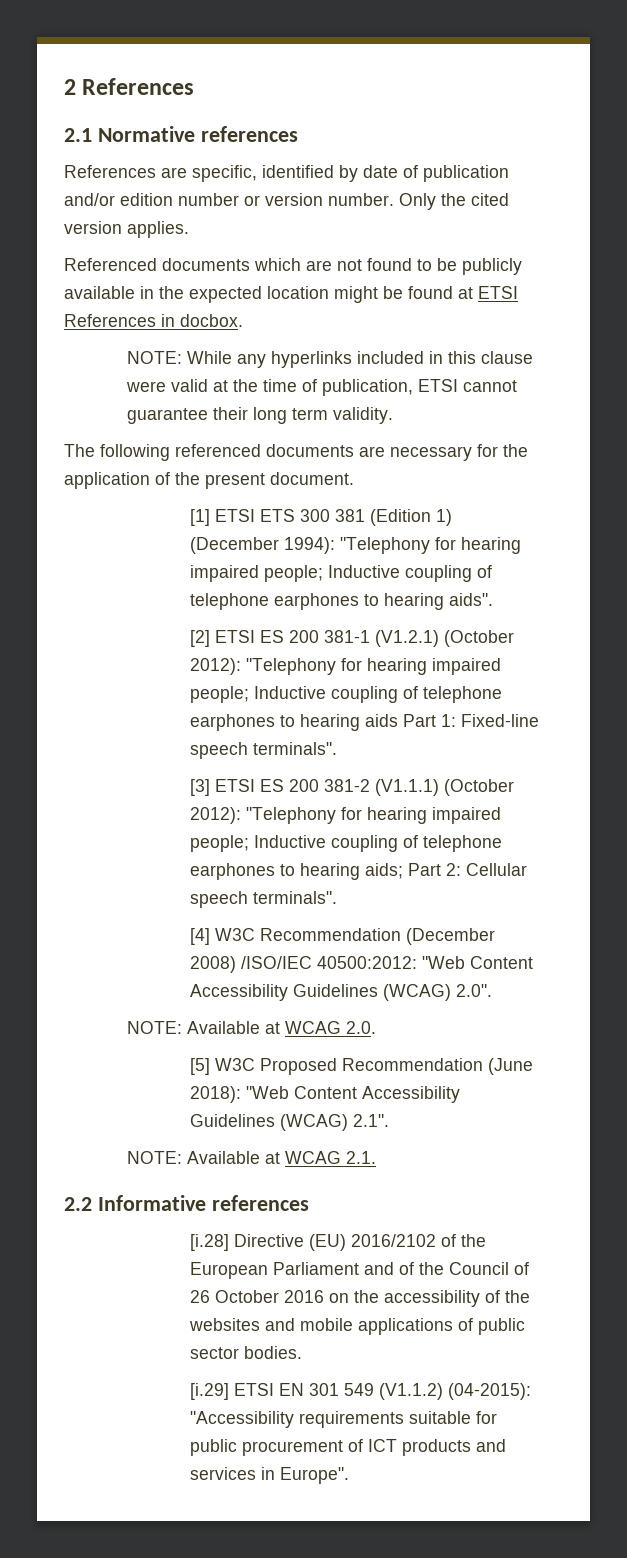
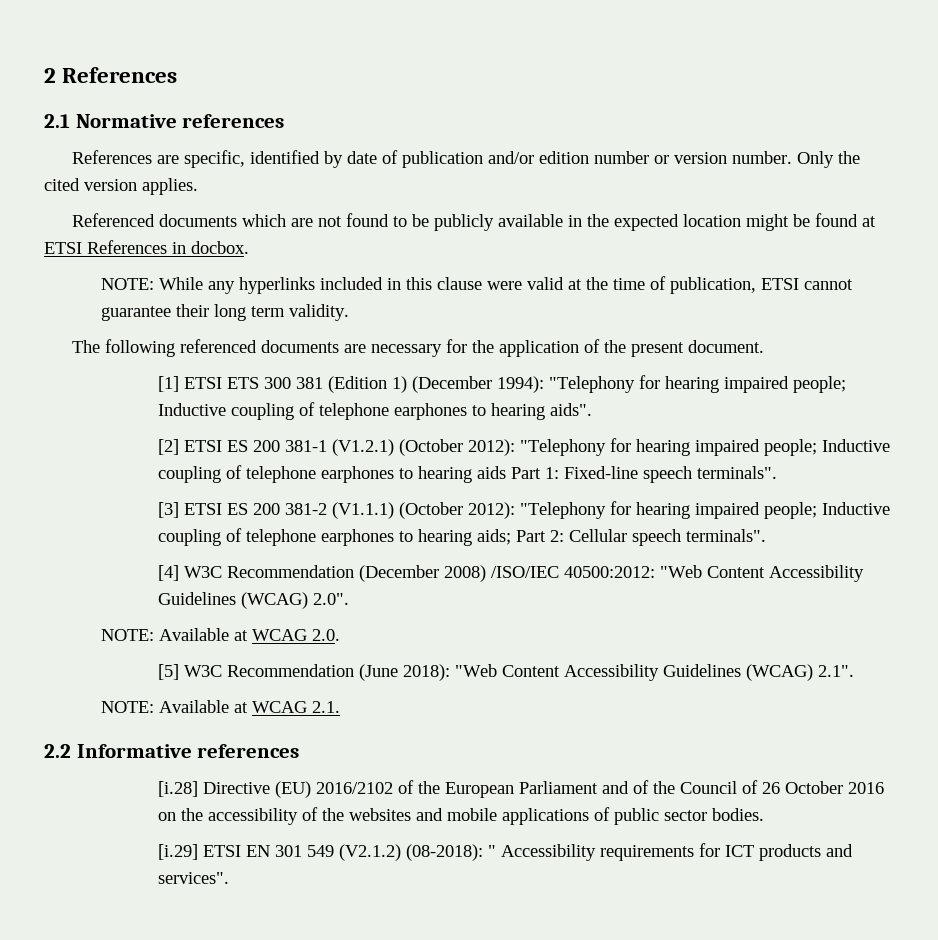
[259,1058,337,1075] Proposed -> (223, 671) none
[378,1383,531,1400] [189,1411,497,1428] [189,1439,506,1456] [189,1467,349,1484] (V1.1.2) (04-2015): "Accessibility requirements suitable for public procurement of ICT products and services in Europe". -> [339,843,854,861] [158,872,230,884] (V2.1.2) (08-2018): " Accessibility requirements for ICT products and services".

